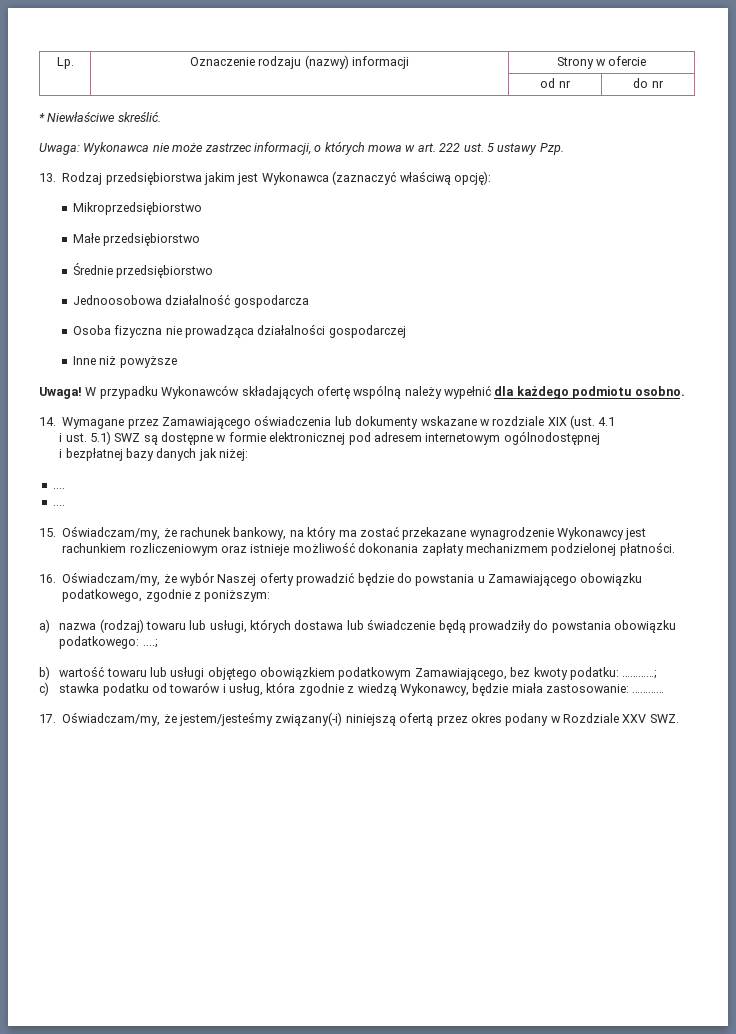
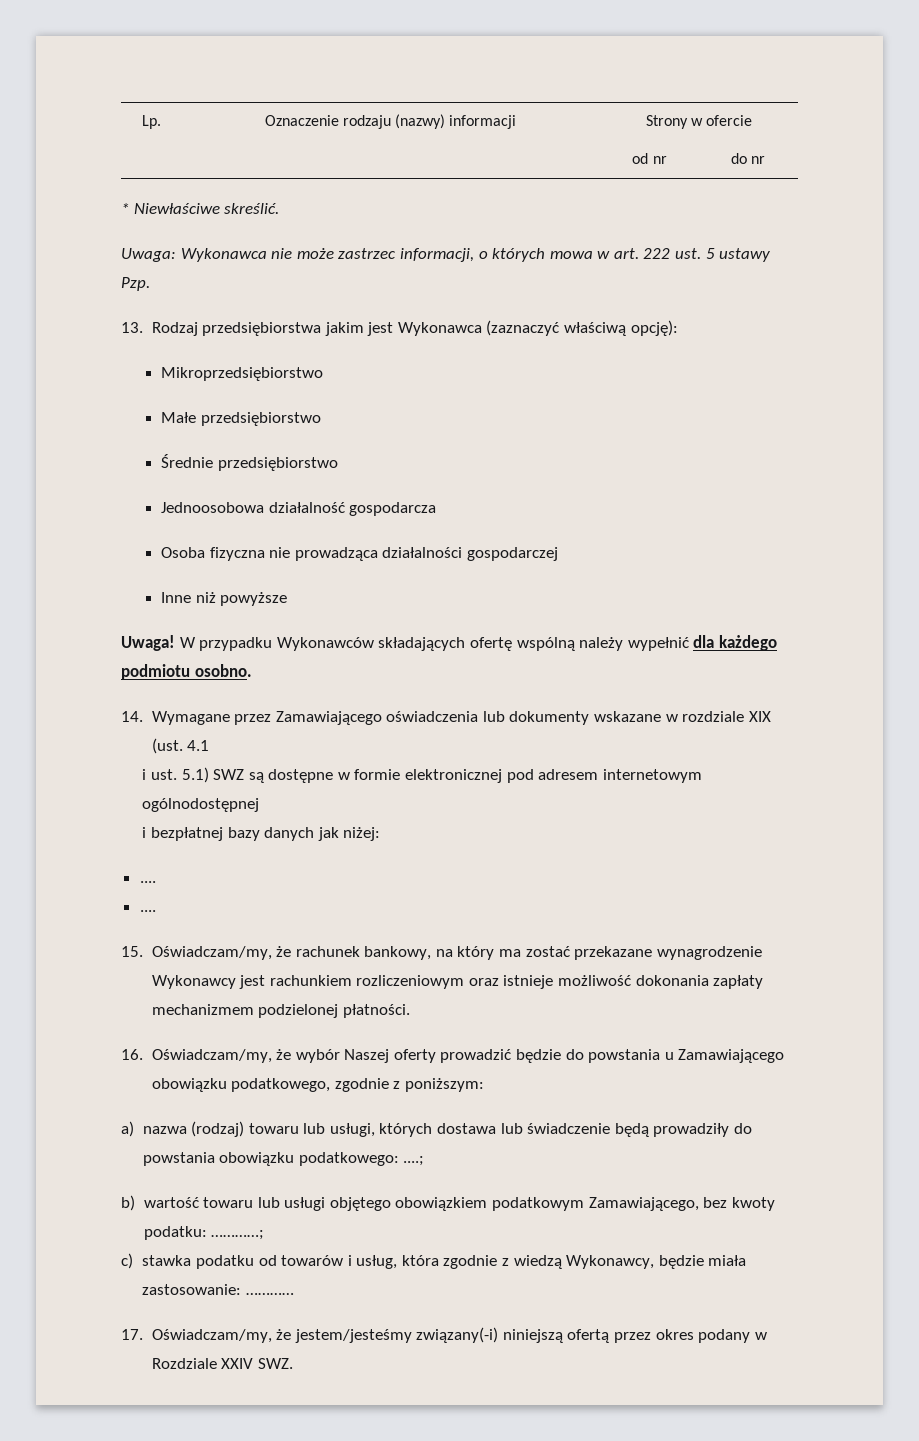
[622,714,647,723] XXV -> [221,1358,254,1369] XXIV

